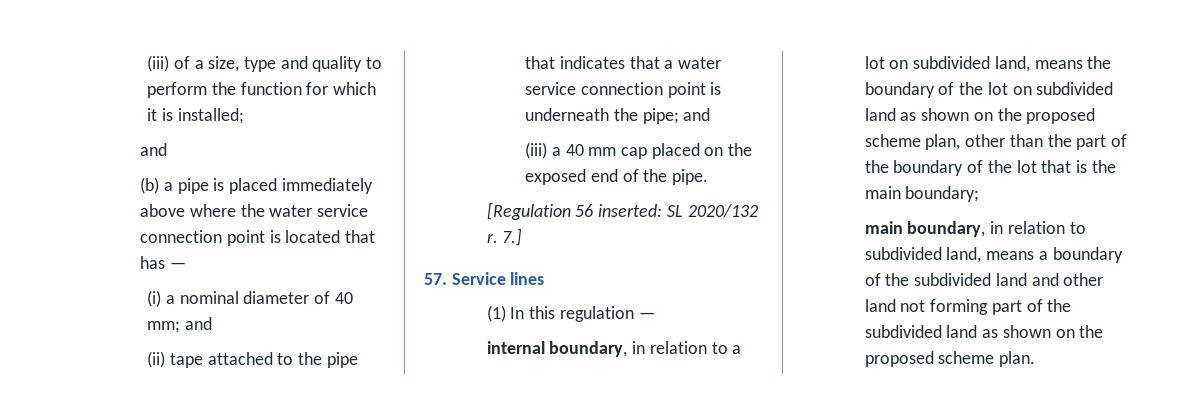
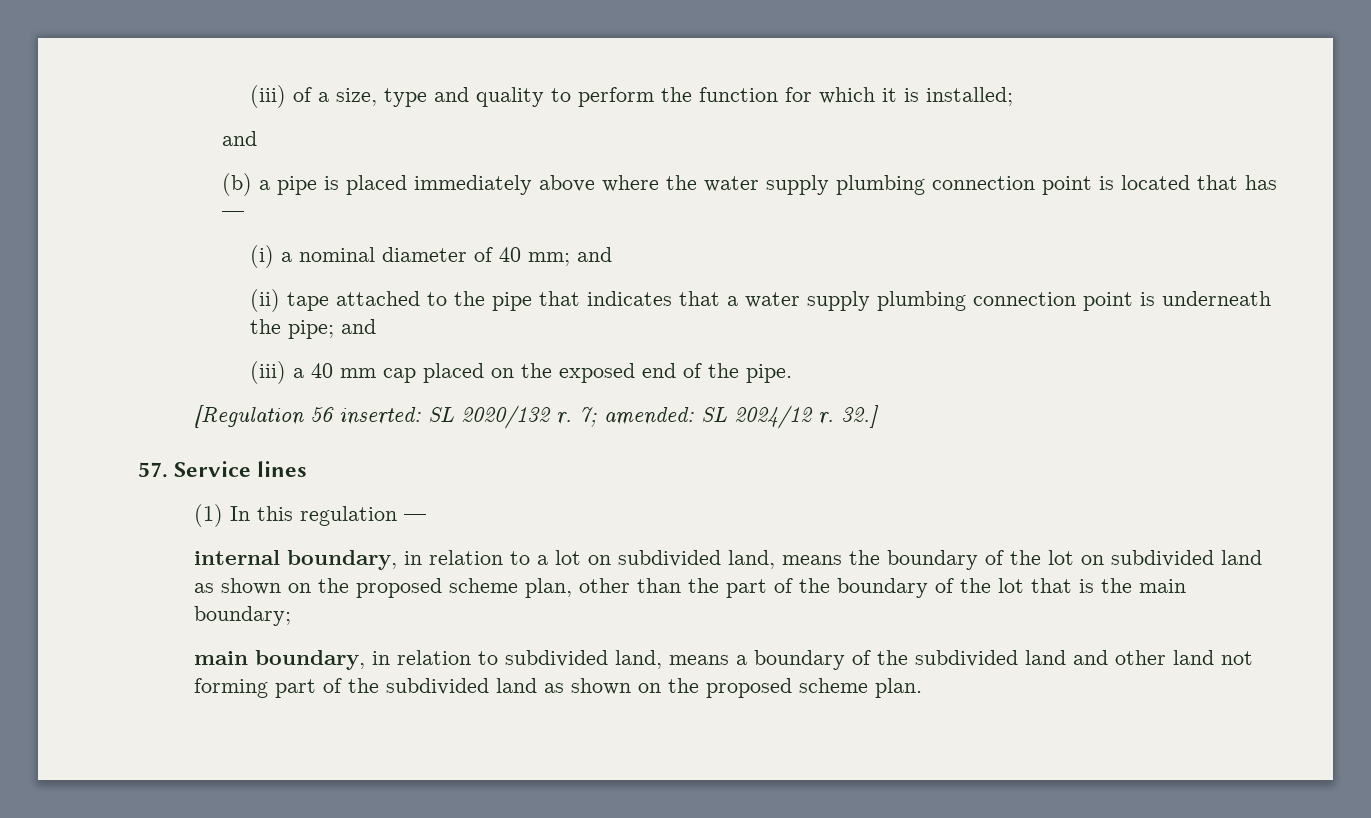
[317,204,369,217] service -> [766,175,926,195] supply plumbing
[525,82,577,95] service -> [807,291,967,311] supply plumbing
[502,228,523,246] 7.] -> [579,405,880,429] 7; amended: SL 2024/12 r. 32.]

